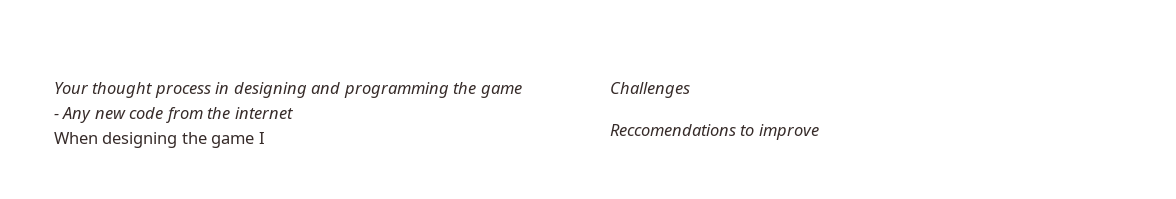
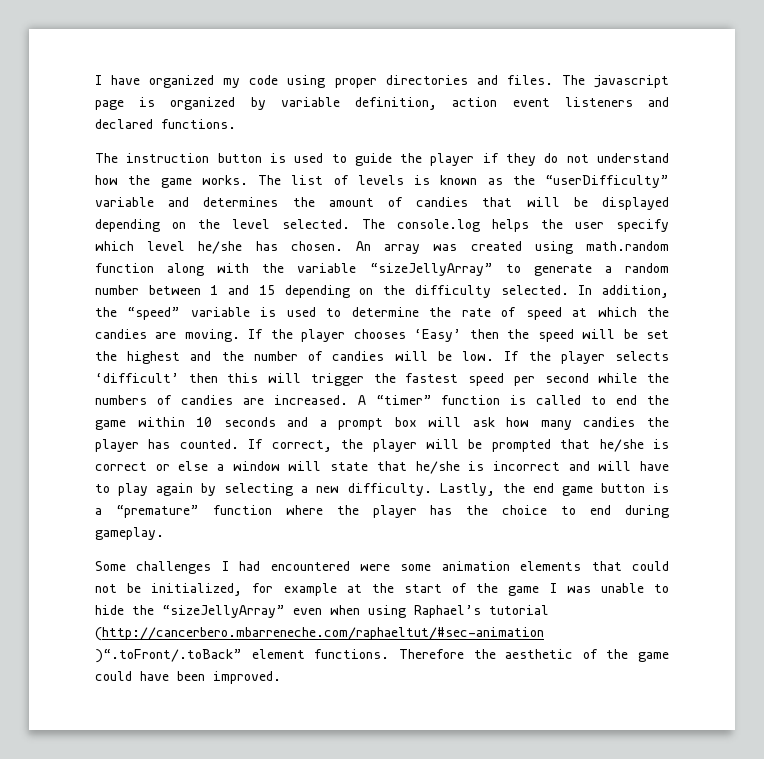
[54,82,522,98] [54,107,293,123] [54,132,265,148] [610,82,690,98] [610,124,819,140] Your thought process in designing and programming the game // - Any new code from the internet // When designing the game I // Challenges // Reccomendations to improve -> [95,75,669,88] [95,97,669,110] [95,119,236,129] [95,153,670,166] [95,175,669,188] [95,197,669,210] [95,219,669,232] [95,241,669,254] [95,263,669,276] [95,285,669,298] [95,307,669,320] [95,329,669,342] [95,351,669,364] [95,373,670,386] [95,395,669,405] [95,417,670,430] [95,439,669,452] [95,461,669,474] [95,483,670,496] [95,505,670,518] [95,527,164,540] [95,561,669,574] [95,583,670,596] [95,605,549,618] [95,627,544,641] [95,649,669,663] [95,671,281,684] I have organized my code using proper directories and files. The javascript page is organized by variable definition, action event listeners and declared functions. // The instruction button is used to guide the player if they do not understand how the game works. The list of levels is known as the “userDifficulty” variable and determines the amount of candies that will be displayed depending on the level selected. The console.log helps the user specify which level he/she has chosen. An array was created using math.random function along with the variable “sizeJellyArray” to generate a random number between 1 and 15 depending on the difficulty selected. In addition, the “speed” variable is used to determine the rate of speed at which the candies are moving. If the player chooses ‘Easy’ then the speed will be set the highest and the number of candies will be low. If the player selects ‘difficult’ then this will trigger the fastest speed per second while the numbers of candies are increased. A “timer” function is called to end the game within 10 seconds and a prompt box will ask how many candies the player has counted. If correct, the player will be prompted that he/she is correct or else a window will state that he/she is incorrect and will have to play again by selecting a new difficulty. Lastly, the end game button is a “premature” function where the player has the choice to end during gameplay. // Some challenges I had encountered were some animation elements that could not be initialized, for example at the start of the game I was unable to hide the “sizeJellyArray” even when using Raphael’s tutorial (http://cancerbero.mbarreneche.com/raphaeltut/#sec-animation )“.toFront/.toBack” element functions. Therefore the aesthetic of the game could have been improved.

